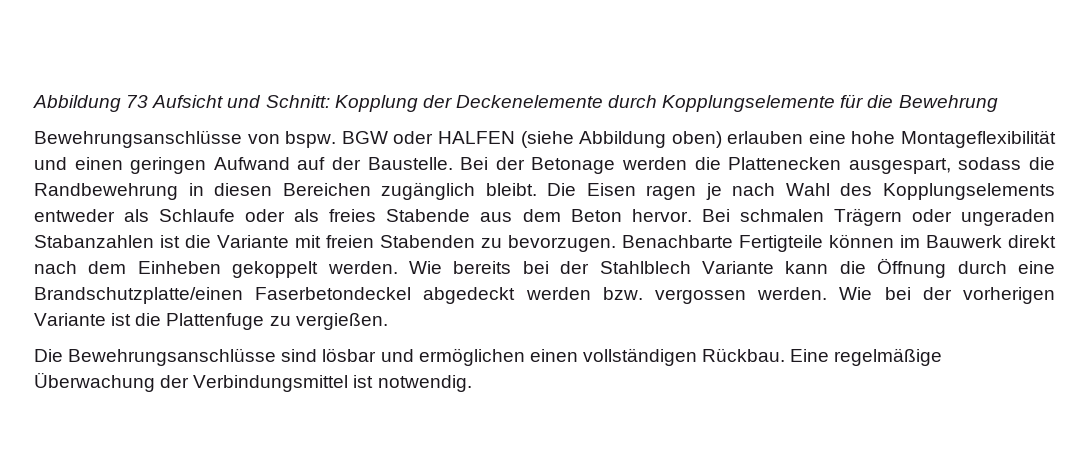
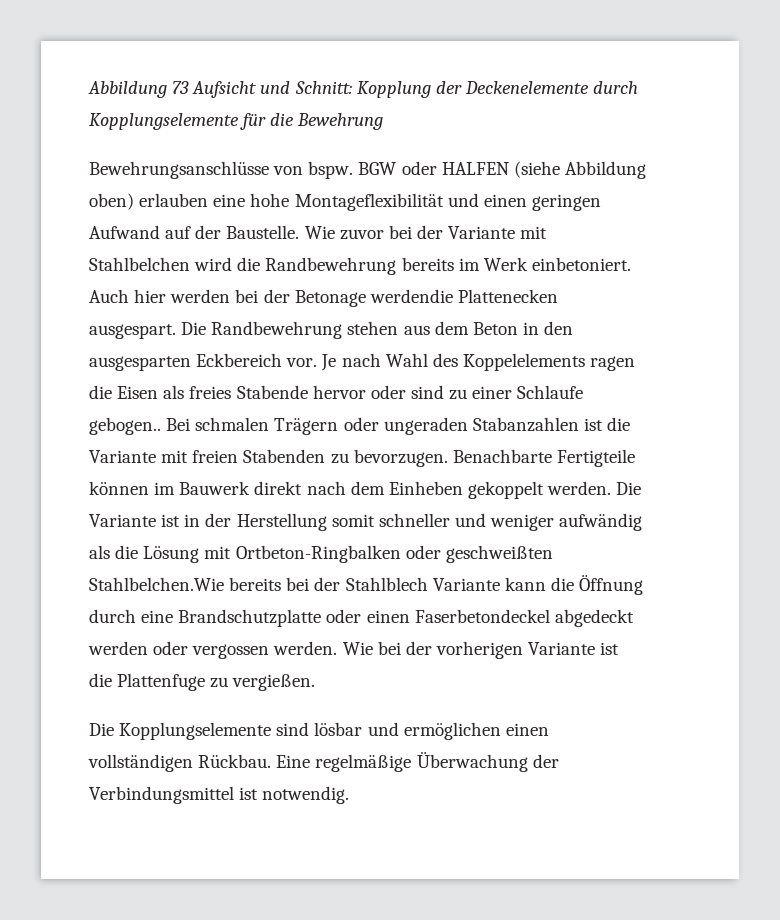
[460,157,1056,174] [34,182,1055,200] [34,209,692,222] Bei der Betonage werden die Plattenecken ausgespart, sodass die Randbewehrung in diesen Bereichen zugänglich bleibt. Die Eisen ragen je nach Wahl des Kopplungselements entweder als Schlaufe oder als freies Stabende aus dem Beton hervor. -> [304,225,548,240] [89,257,631,275] [89,289,558,307] [89,321,574,339] [89,353,636,371] [89,385,584,400] [89,417,161,435] Wie zuvor bei der Variante mit Stahlbelchen wird die Randbewehrung bereits im Werk einbetoniert. Auch hier werden bei der Betonage werdendie Plattenecken ausgespart. Die Randbewehrung stehen aus dem Beton in den ausgesparten Eckbereich vor. Je nach Wahl des Koppelelements ragen die Eisen als freies Stabende hervor oder sind zu einer Schlaufe gebogen..
[409,261,442,274] Wie -> [616,482,642,495] [89,513,643,531] [89,545,553,563] [89,577,224,591] Die Variante ist in der Herstellung somit schneller und weniger aufwändig als die Lösung mit Ortbeton-Ringbalken oder geschweißten Stahlbelchen.Wie
[34,287,243,304] Brandschutzplatte/einen -> [178,609,410,627] Brandschutzplatte oder einen
[602,287,643,300] bzw. -> [153,641,189,655] oder
[68,348,277,366] Bewehrungsanschlüsse -> [119,722,272,740] Kopplungselemente

